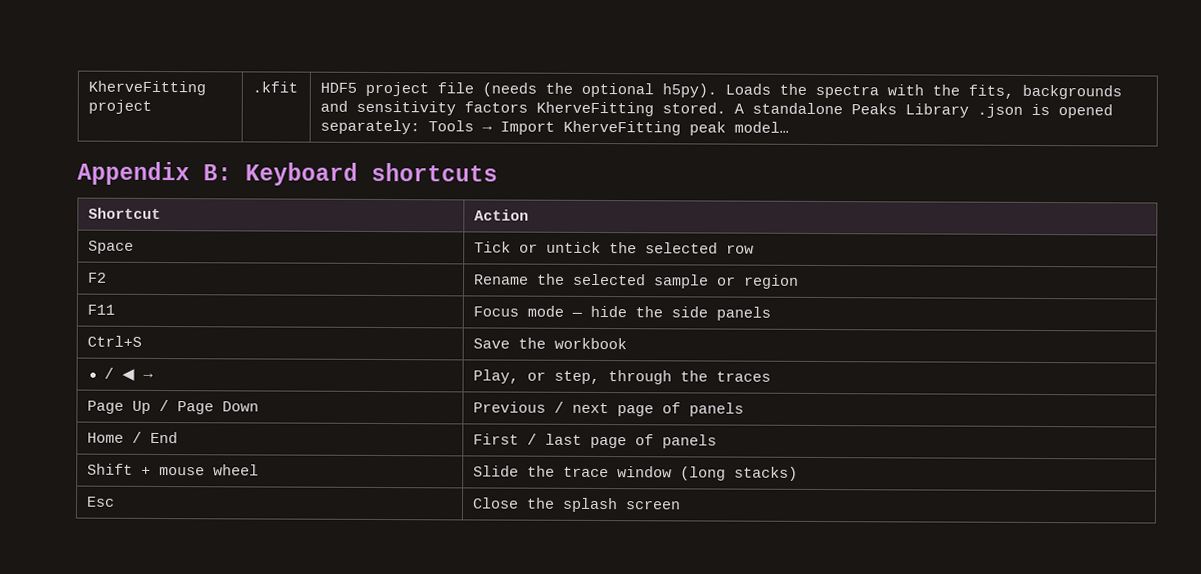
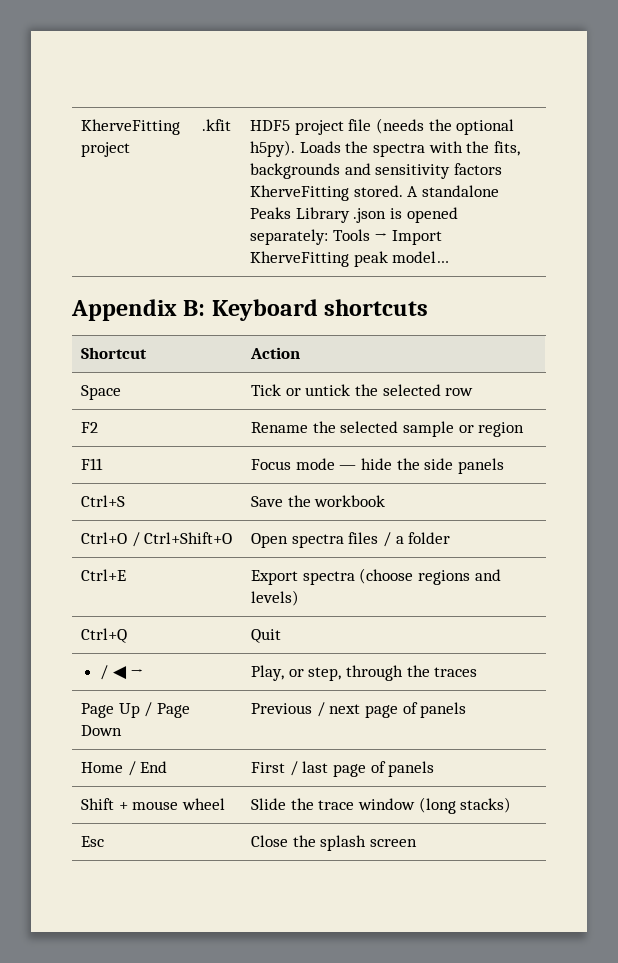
(628, 343) none -> [81,532,233,547] [251,532,451,548] [81,569,127,581] [251,568,501,585] [251,590,300,606] [81,628,128,643] [251,629,282,643] // Ctrl+O / Ctrl+Shift+O | Open spectra files / a folder // Ctrl+E | Export spectra (choose regions and levels) // Ctrl+Q | Quit

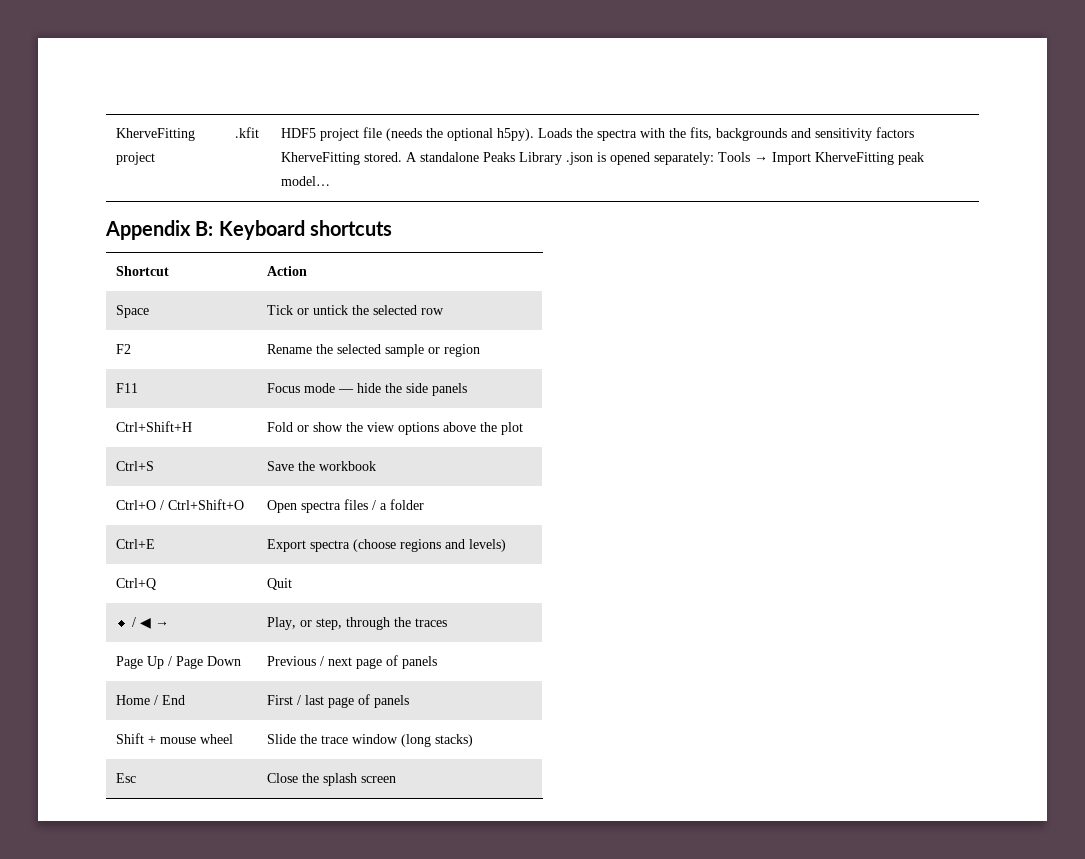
(504, 466) none -> [116,421,193,432] [267,422,524,435] // Ctrl+Shift+H | Fold or show the view options above the plot

